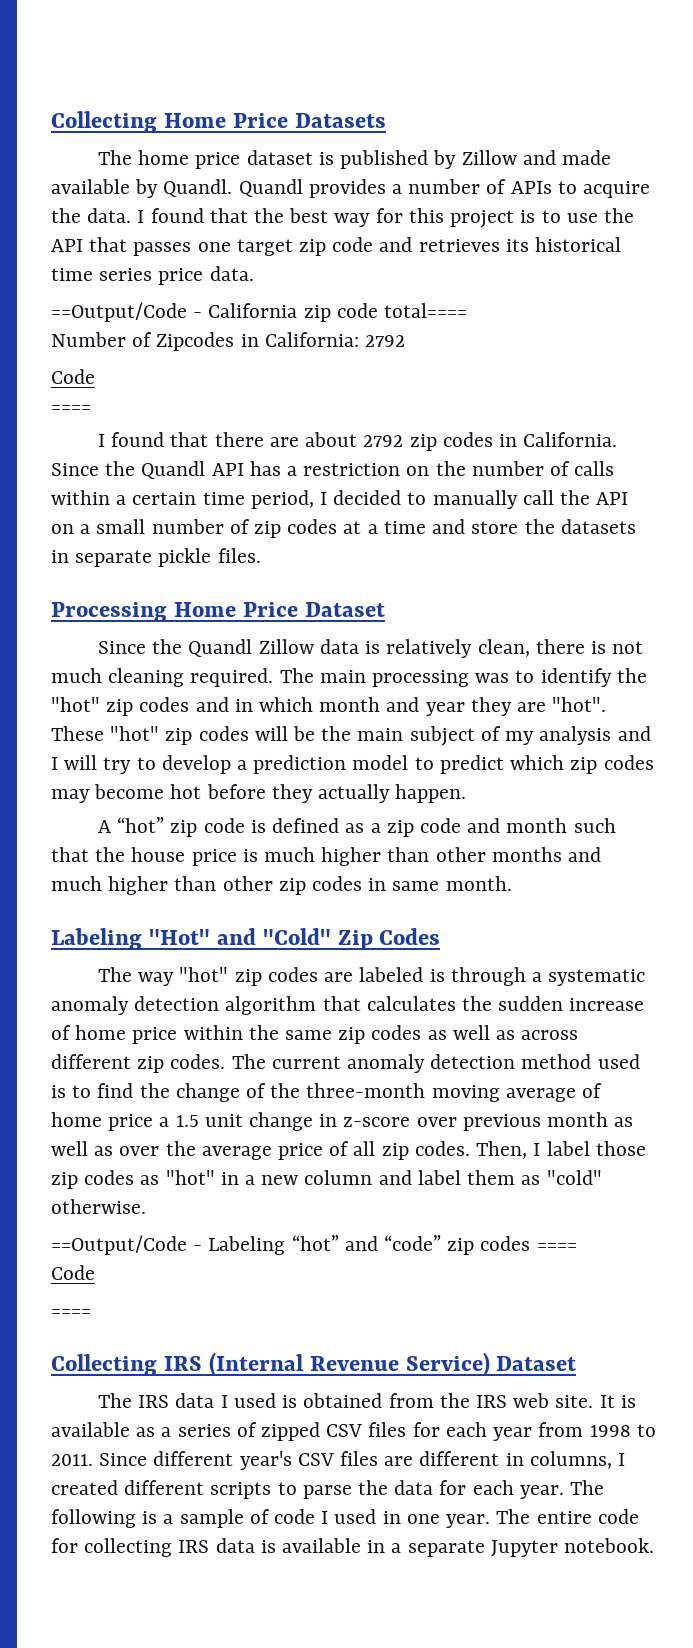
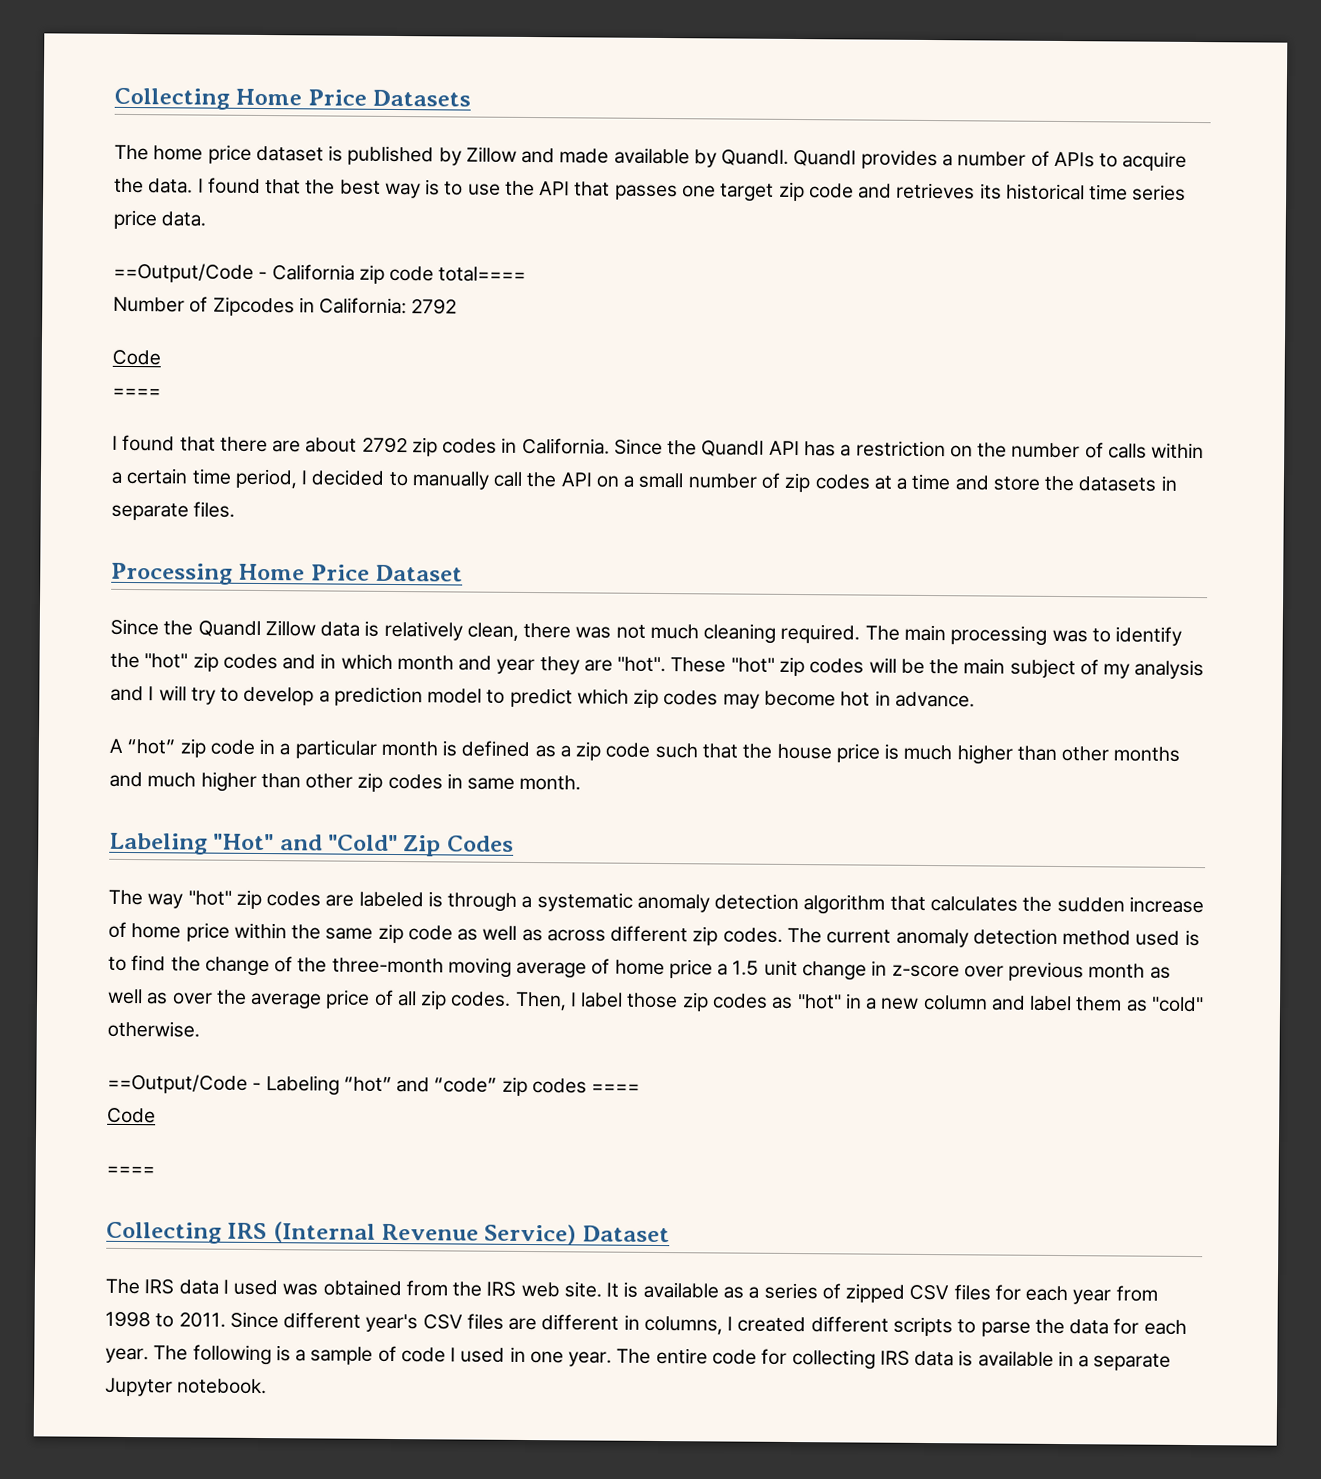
[375,208,515,228] for this project -> (421, 190) none
[158,548,212,567] pickle -> (189, 511) none
[590,641,606,654] is -> [575,626,612,639] was
[206,784,467,803] before they actually happen. -> [874,690,975,708] in advance.
(245, 825) none -> [259,738,438,759] in a particular month
[467,818,568,833] and month -> (651, 750) none
[371,1025,422,1040] codes -> [407,925,453,941] code
[282,1395,298,1408] is -> [282,1283,319,1296] was

